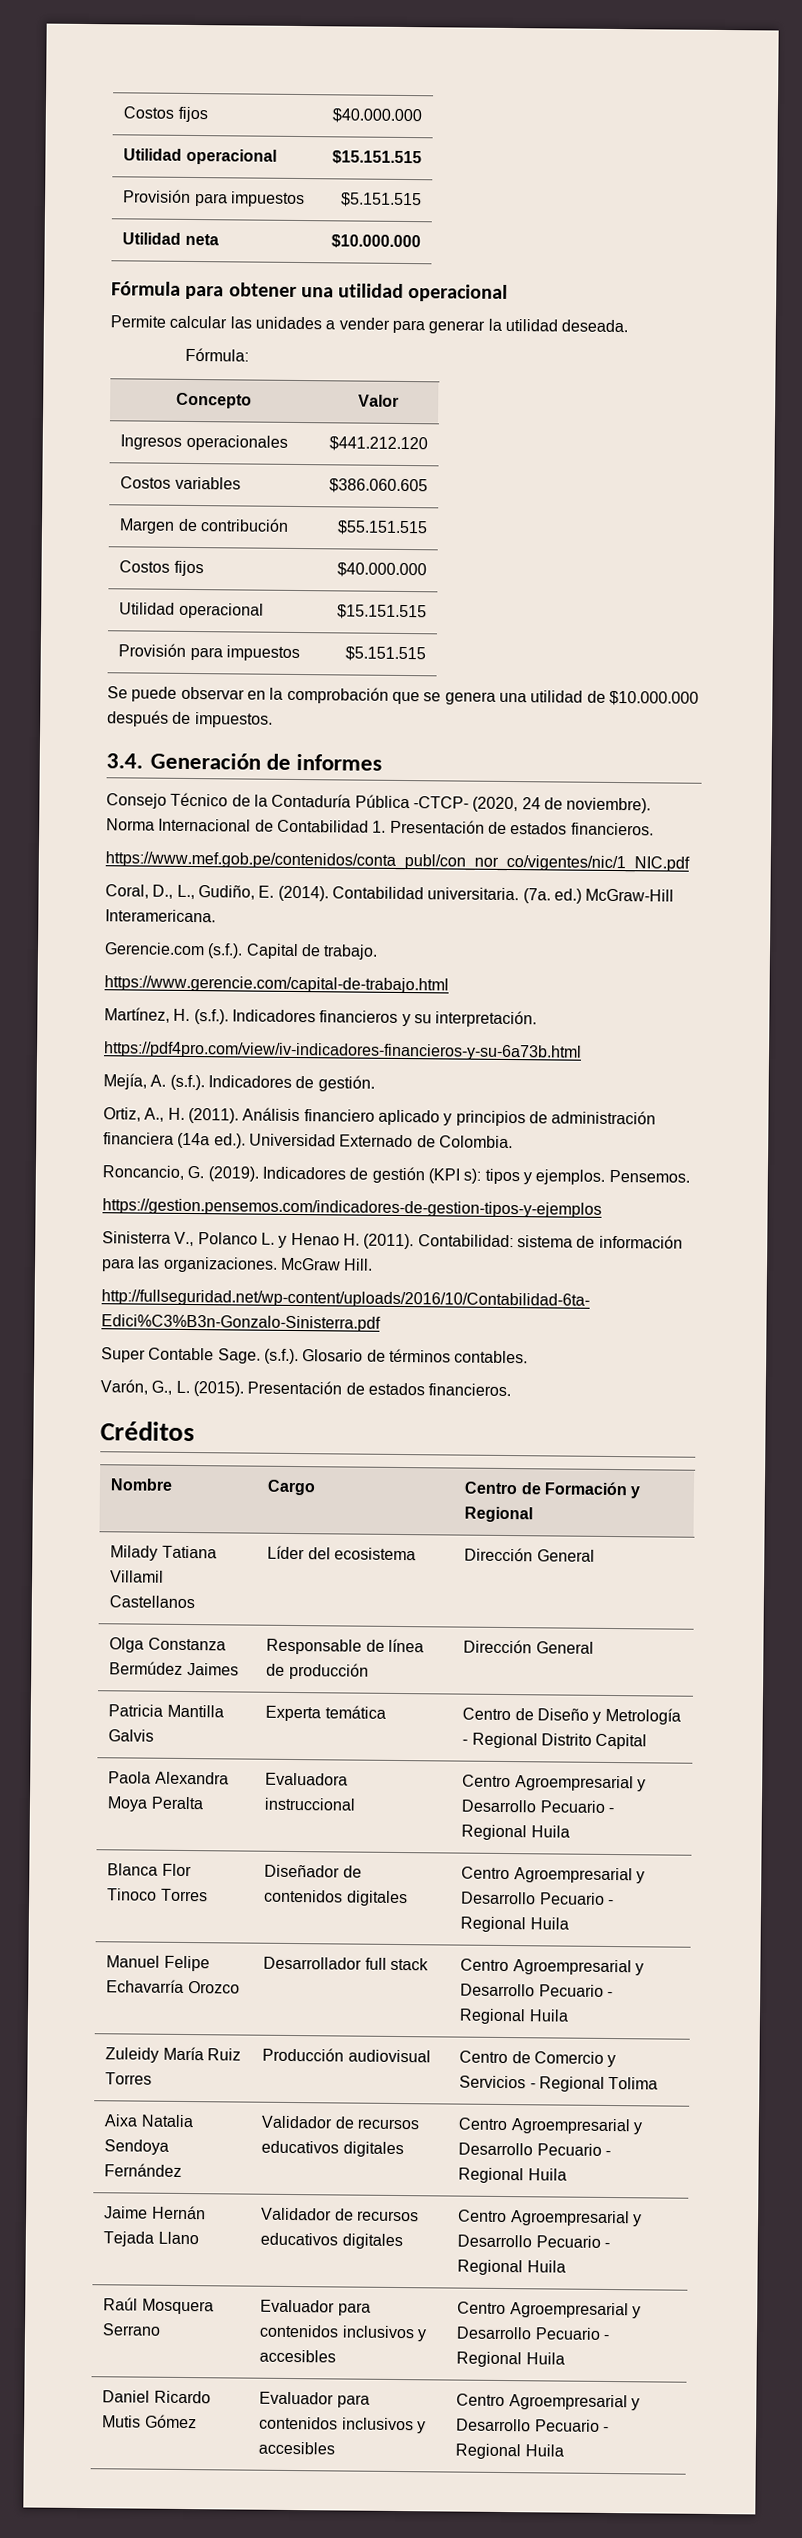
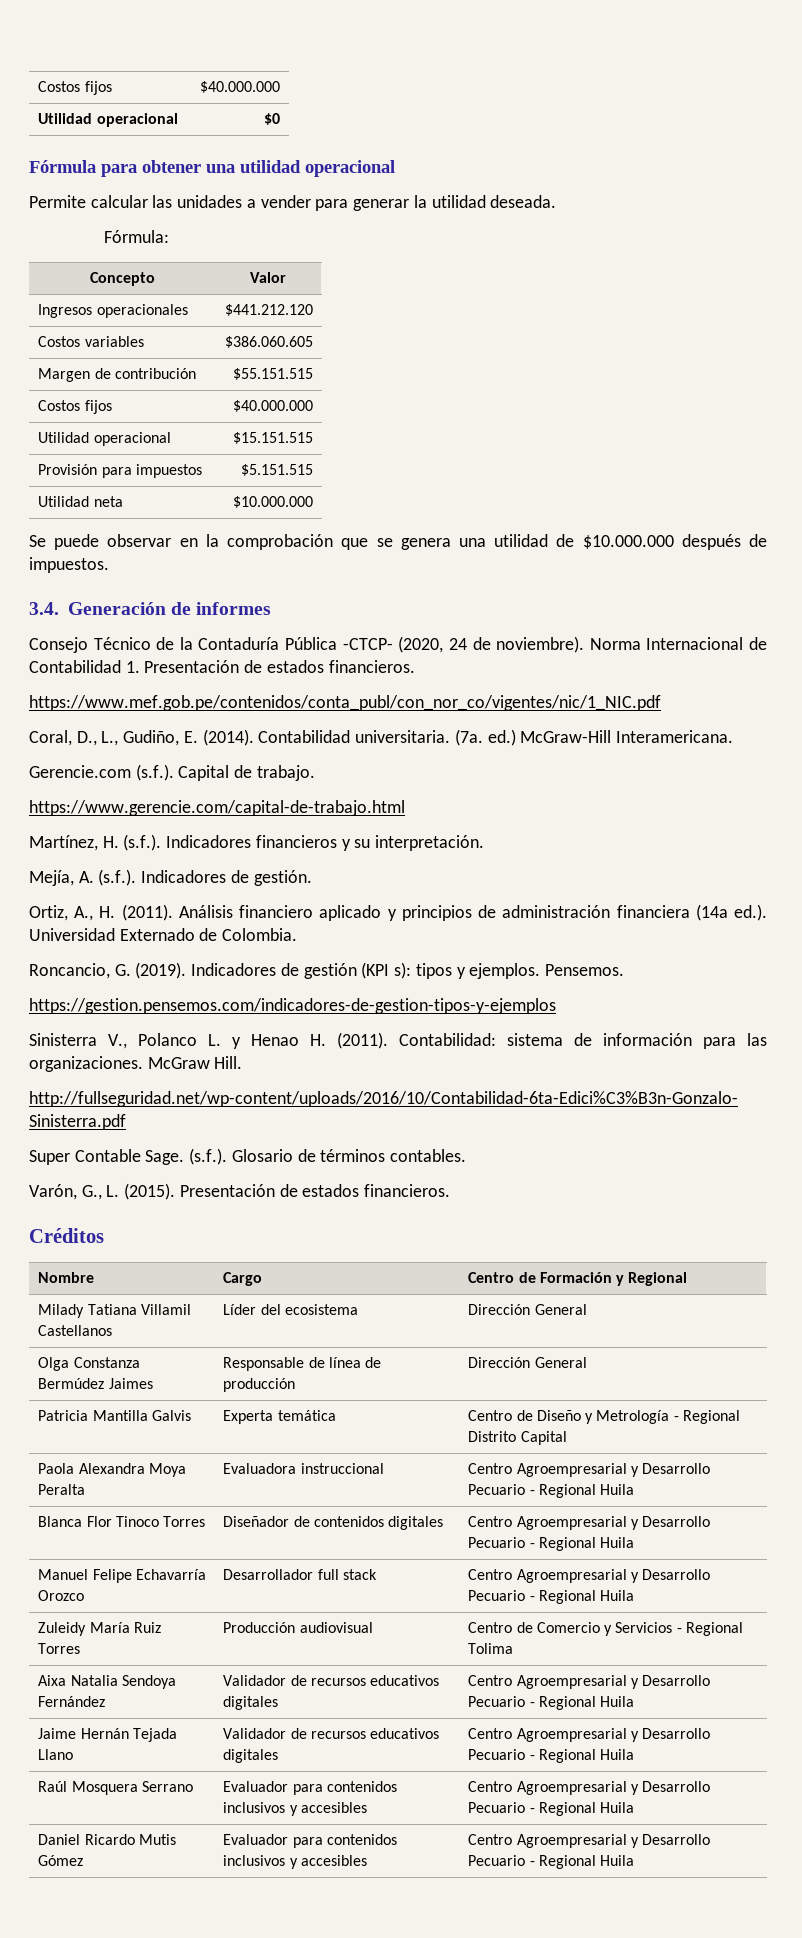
[123,106,208,123] [331,108,422,124] [123,148,277,165] [331,150,422,165] [123,189,305,208] [340,192,422,208] [122,232,219,246] [330,234,421,249] Costos fijos | $40.000.000 // Utilidad operacional | $15.151.515 // Provisión para impuestos | $5.151.515 // Utilidad neta | $10.000.000 -> [38,81,112,95] [199,81,280,93] [38,113,178,127] [263,113,280,125] Costos fijos | $40.000.000 // Utilidad operacional | $0
(426, 654) none -> [38,496,123,507] [232,496,313,508] // Utilidad neta | $10.000.000
[103,1041,582,1061] // https://pdf4pro.com/view/iv-indicadores-financieros-y-su-6a73b.html -> (485, 843) none

